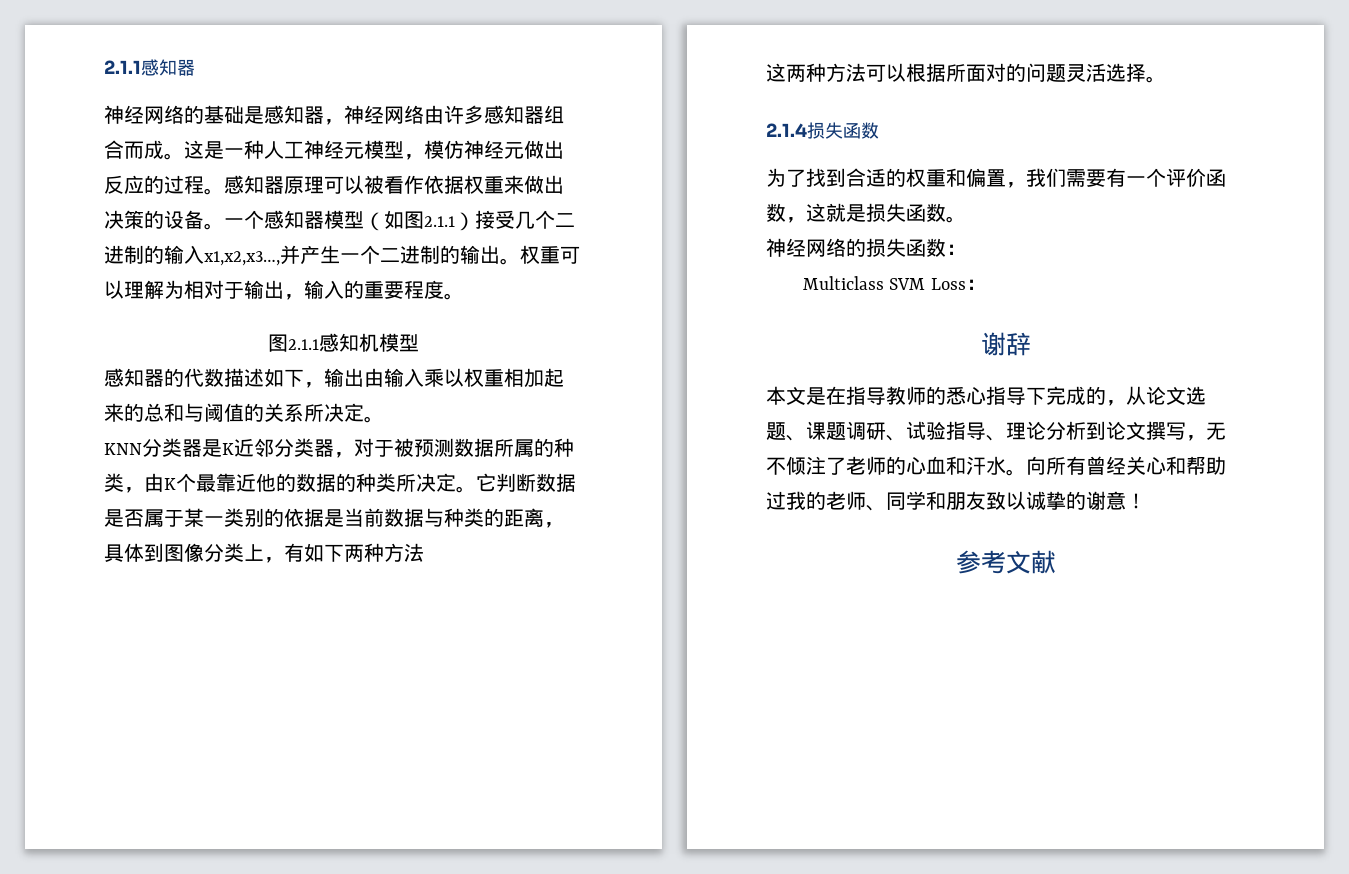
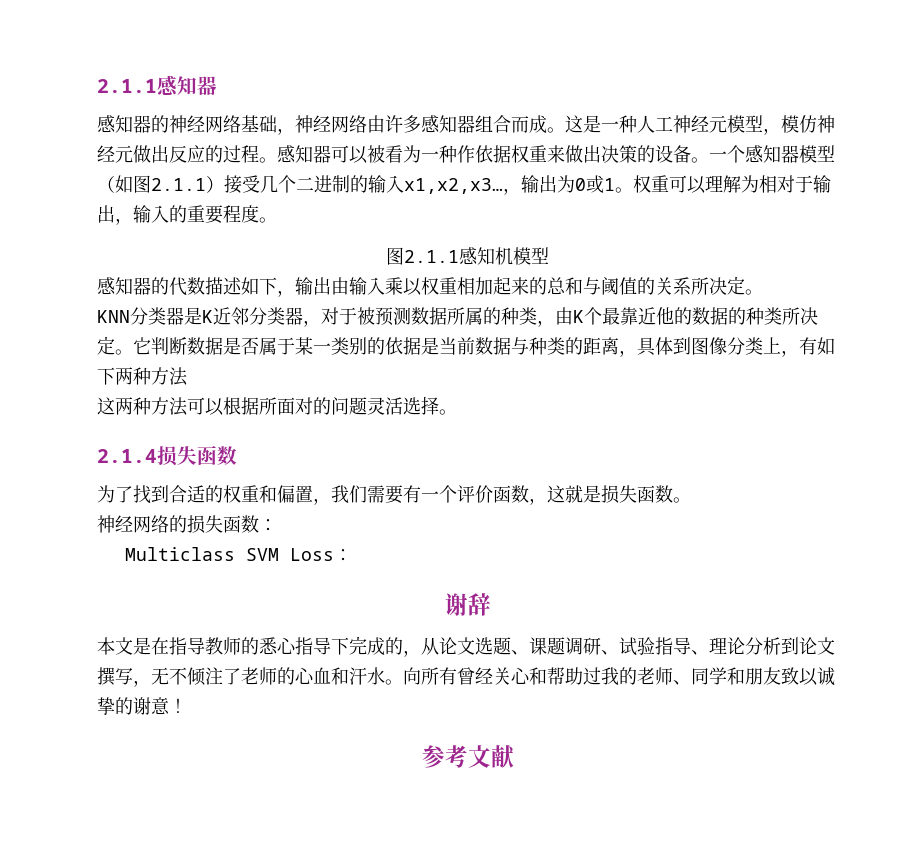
[104,105,324,124] 神经网络的基础是感知器 -> [97,115,277,133] 感知器的神经网络基础
[284,176,324,194] 原理 -> (331, 154) none
(404, 185) none -> [403,145,457,163] 为一种
[204,245,500,266] x1,x2,x3…,并产生一个二进制的输出 -> [404,175,615,195] x1,x2,x3…，输出为0或1

